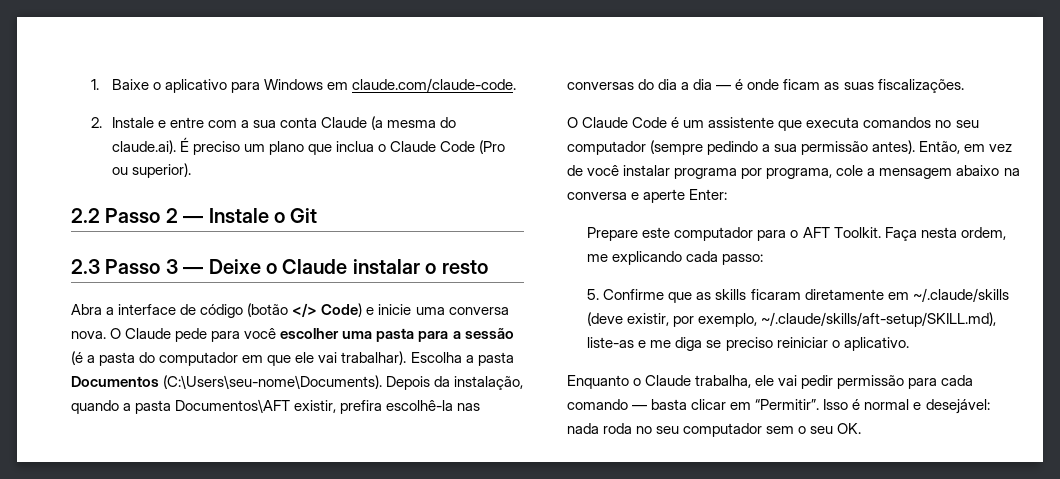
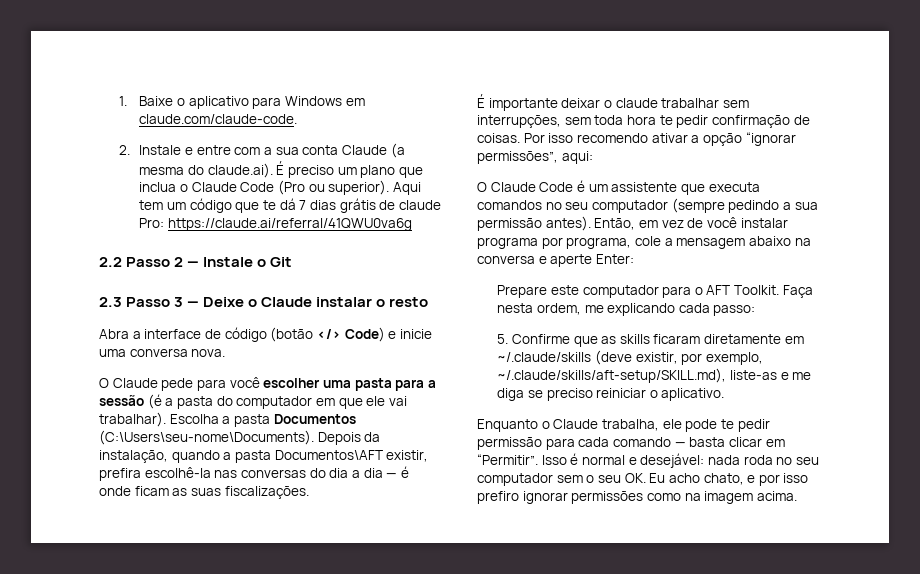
(191, 170) none -> [392,182,421,195] [139,198,441,213] [139,218,413,231] Aqui tem um código que te dá 7 dias grátis de claude Pro: https://claude.ai/referral/41QWU0va6g
(106, 335) none -> (226, 353) //
(964, 86) none -> [477,94,749,111] [477,115,810,128] [477,132,796,146] [477,151,593,164] // É importante deixar o claude trabalhar sem interrupções, sem toda hora te pedir confirmação de coisas. Por isso recomendo ativar a opção “ignorar permissões”, aqui:
[778,375,798,386] vai -> [685,419,734,432] pode te
(862, 428) none -> [649,473,809,486] [477,491,797,504] Eu acho chato, e por isso prefiro ignorar permissões como na imagem acima.

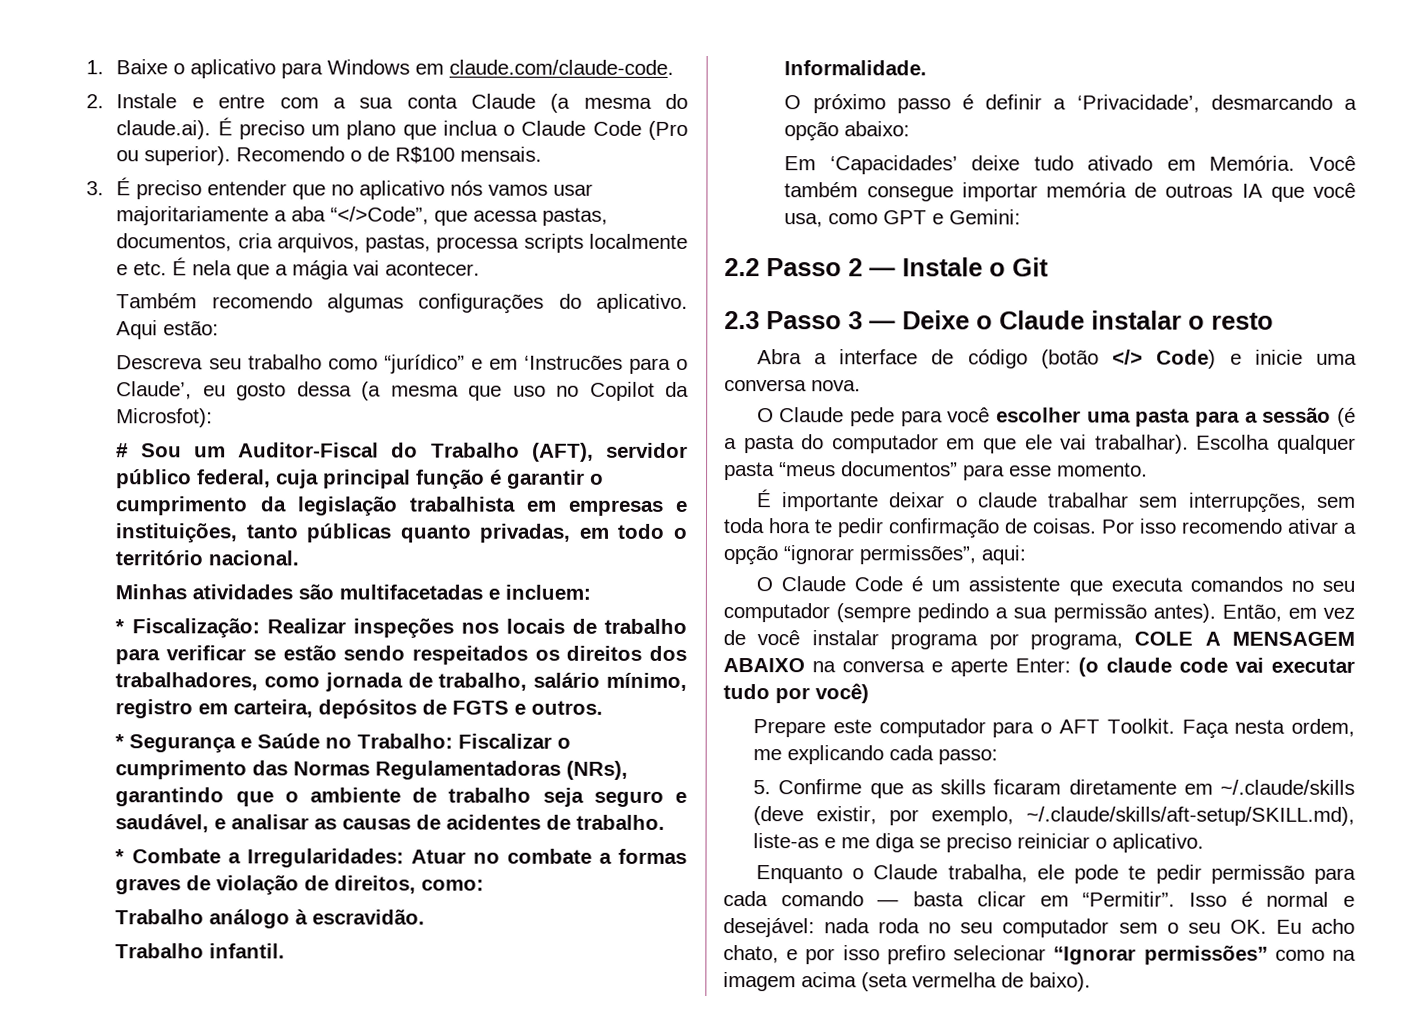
[392,182,421,195] [139,198,441,213] [139,218,413,231] Aqui tem um código que te dá 7 dias grátis de claude Pro: https://claude.ai/referral/41QWU0va6g -> [236,146,543,164] [86,177,594,200] [116,206,609,226] [116,233,688,253] [116,257,481,280] [116,293,688,314] [116,320,220,340] [116,354,689,374] [116,381,689,401] [116,408,214,428] [116,442,688,462] [116,469,605,490] [116,496,688,517] [115,523,687,544] [115,550,300,566] [115,584,592,600] [115,618,687,639] [115,645,687,665] [115,672,687,692] [115,699,604,719] [115,733,572,754] [115,760,629,780] [115,787,687,807] [115,814,666,833] [115,848,687,868] [115,875,485,896] [115,909,426,929] [115,943,286,959] [784,60,928,76] [784,94,1357,114] [784,121,911,142] [784,155,1356,175] [784,182,1356,202] [784,209,1022,228] Recomendo o de R$100 mensais. // 3. É preciso entender que no aplicativo nós vamos usar majoritariamente a aba “</>Code”, que acessa pastas, documentos, cria arquivos, pastas, processa scripts localmente e etc. É nela que a mágia vai acontecer. // Também recomendo algumas configurações do aplicativo. Aqui estão: // Descreva seu trabalho como “jurídico” e em ‘Instrucões para o Claude’, eu gosto dessa (a mesma que uso no Copilot da Microsfot): // # Sou um Auditor-Fiscal do Trabalho (AFT), servidor público federal, cuja principal função é garantir o cumprimento da legislação trabalhista em empresas e instituições, tanto públicas quanto privadas, em todo o território nacional. // Minhas atividades são multifacetadas e incluem: // * Fiscalização: Realizar inspeções nos locais de trabalho para verificar se estão sendo respeitados os direitos dos trabalhadores, como jornada de trabalho, salário mínimo, registro em carteira, depósitos de FGTS e outros. // * Segurança e Saúde no Trabalho: Fiscalizar o cumprimento das Normas Regulamentadoras (NRs), garantindo que o ambiente de trabalho seja seguro e saudável, e analisar as causas de acidentes de trabalho. // * Combate a Irregularidades: Atuar no combate a formas graves de violação de direitos, como: // Trabalho análogo à escravidão. // Trabalho infantil. // Informalidade. // O próximo passo é definir a ‘Privacidade’, desmarcando a opção abaixo: // Em ‘Capacidades’ deixe tudo ativado em Memória. Você também consegue importar memória de outroas IA que você usa, como GPT e Gemini:
[222,414,356,427] [99,430,381,445] [99,450,429,463] [99,466,409,481] [99,486,309,499] a pasta Documentos (C:\Users\seu-nome\Documents). Depois da instalação, quando a pasta Documentos\AFT existir, prefira escolhê-la nas conversas do dia a dia — é onde ficam as suas fiscalizações. -> [1277,434,1356,454] [724,461,1148,481] qualquer pasta “meus documentos” para esse momento.
[634,236,791,249] cole a mensagem abaixo -> [1134,631,1355,646] [723,658,805,673] COLE A MENSAGEM ABAIXO
(634, 259) none -> [1078,657,1355,677] [723,683,869,704] (o claude code vai executar tudo por você)
[522,491,797,504] ignorar permissões como na imagem acima. -> [953,945,1356,965] [723,972,1091,992] selecionar “Ignorar permissões” como na imagem acima (seta vermelha de baixo).

